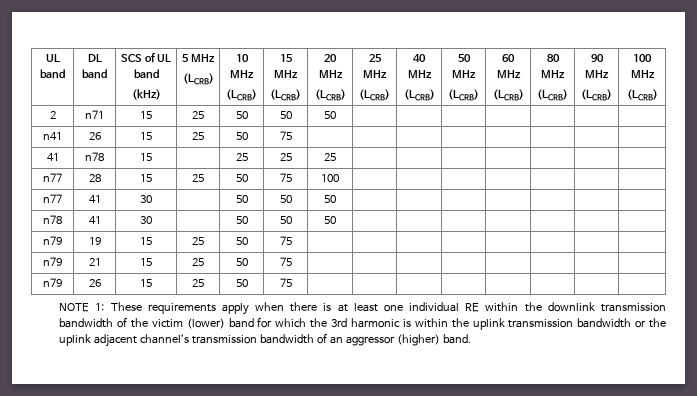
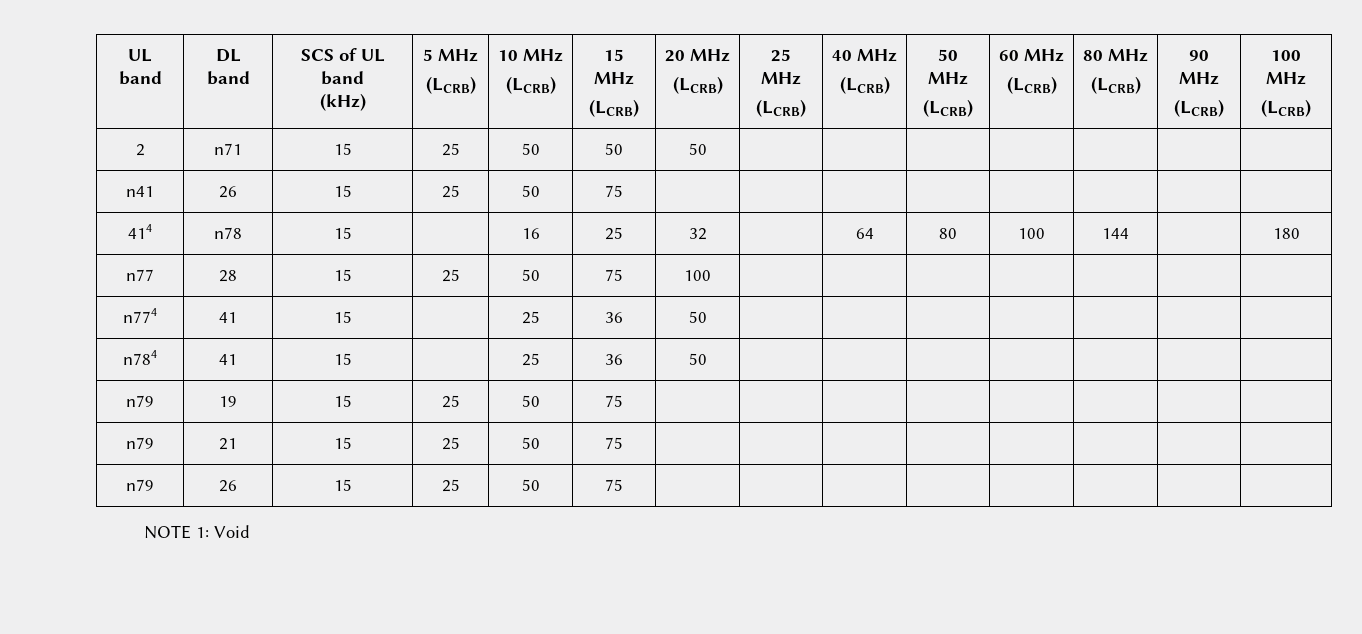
[46,153,59,161] 41 -> [128,224,152,239] 414
[235,153,248,161] [279,153,292,161] [324,153,336,161] 25 | 25 | 25 | | | | | | | -> [521,228,540,239] [605,227,623,240] [688,228,707,240] [855,228,874,239] [939,228,957,239] [1018,228,1045,239] [1102,228,1129,239] [1272,228,1300,239] 16 | 25 | 32 | | 64 | 80 | 100 | 144 | | 180
[43,194,62,203] [88,195,101,203] [140,195,152,203] [235,195,248,203] [279,195,292,203] [324,195,336,203] [43,215,62,224] [88,216,101,224] [140,216,152,224] [235,216,248,224] [279,216,292,224] n77 | 41 | 30 | | 50 | 50 | 50 | | | | | | | // n78 | 41 | 30 | | 50 | 50 -> [123,308,157,323] [219,312,237,323] [333,311,352,323] [521,311,540,324] [605,312,623,323] [688,311,707,323] [123,350,157,365] [219,354,237,365] [333,353,352,365] [521,353,540,366] [605,354,623,365] n774 | 41 | 15 | | 25 | 36 | 50 | | | | | | | // n784 | 41 | 15 | | 25 | 36
[110,302,667,315] [59,317,666,330] [59,333,471,347] These requirements apply when there is at least one individual RE within the downlink transmission bandwidth of the victim (lower) band for which the 3rd harmonic is within the uplink transmission bandwidth or the uplink adjacent channel’s transmission bandwidth of an aggressor (higher) band. -> [213,525,250,538] Void

